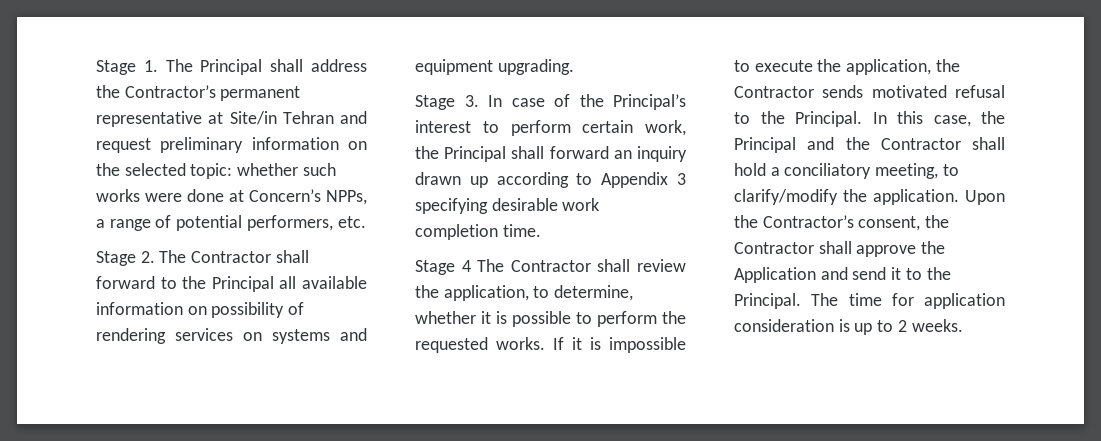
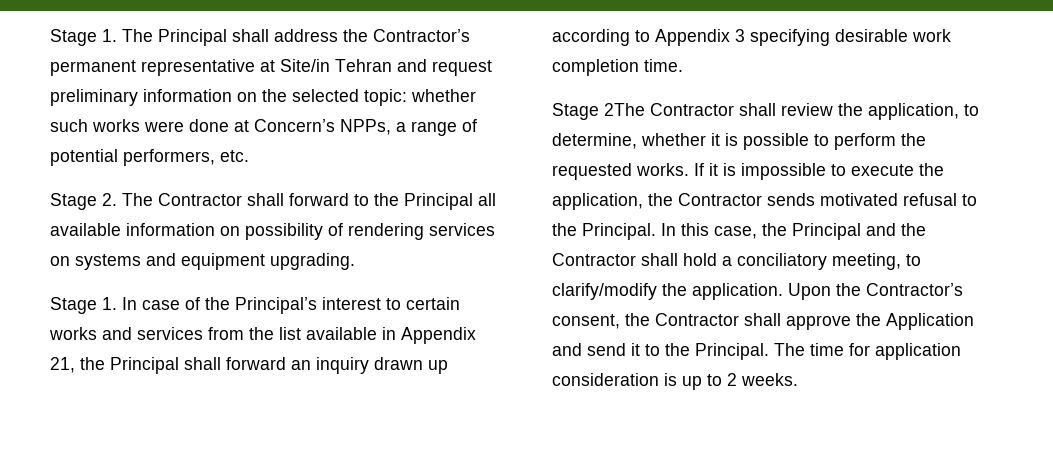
[464,95,479,107] 3. -> [102,297,117,310] 1.
[510,120,686,136] perform certain work, -> [406,297,460,310] [49,327,476,344] [50,357,75,373] certain works and services from the list available in Appendix 21,
[461,259,505,272] 4 The -> [604,103,645,116] 2The

